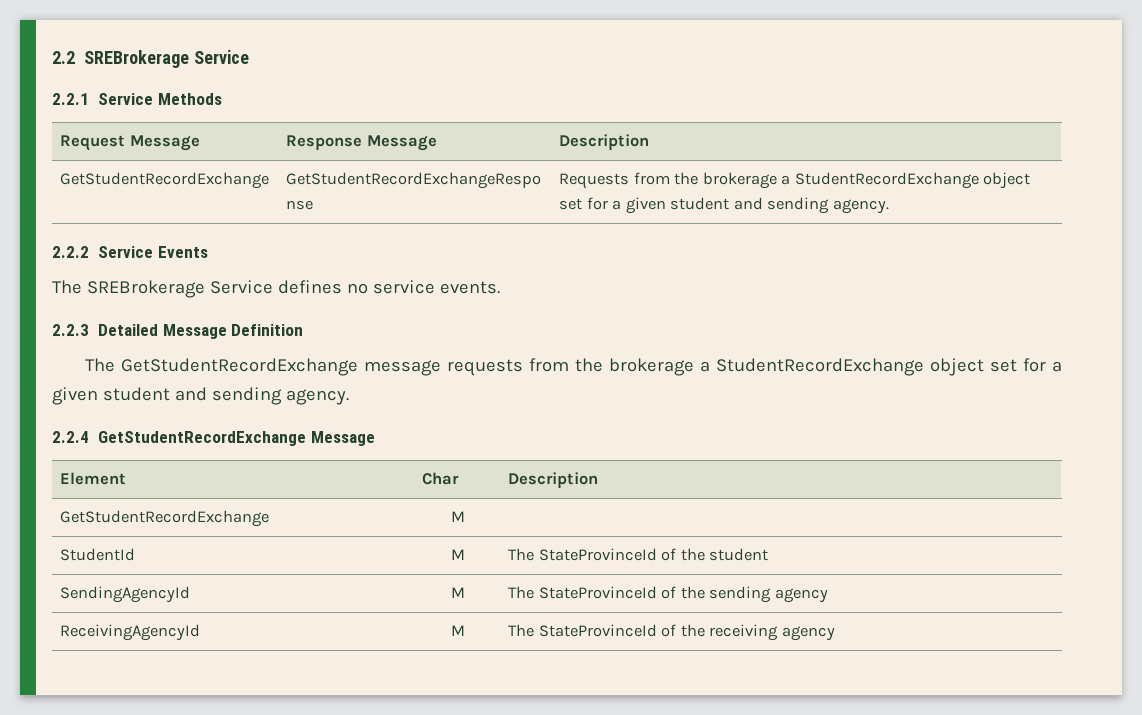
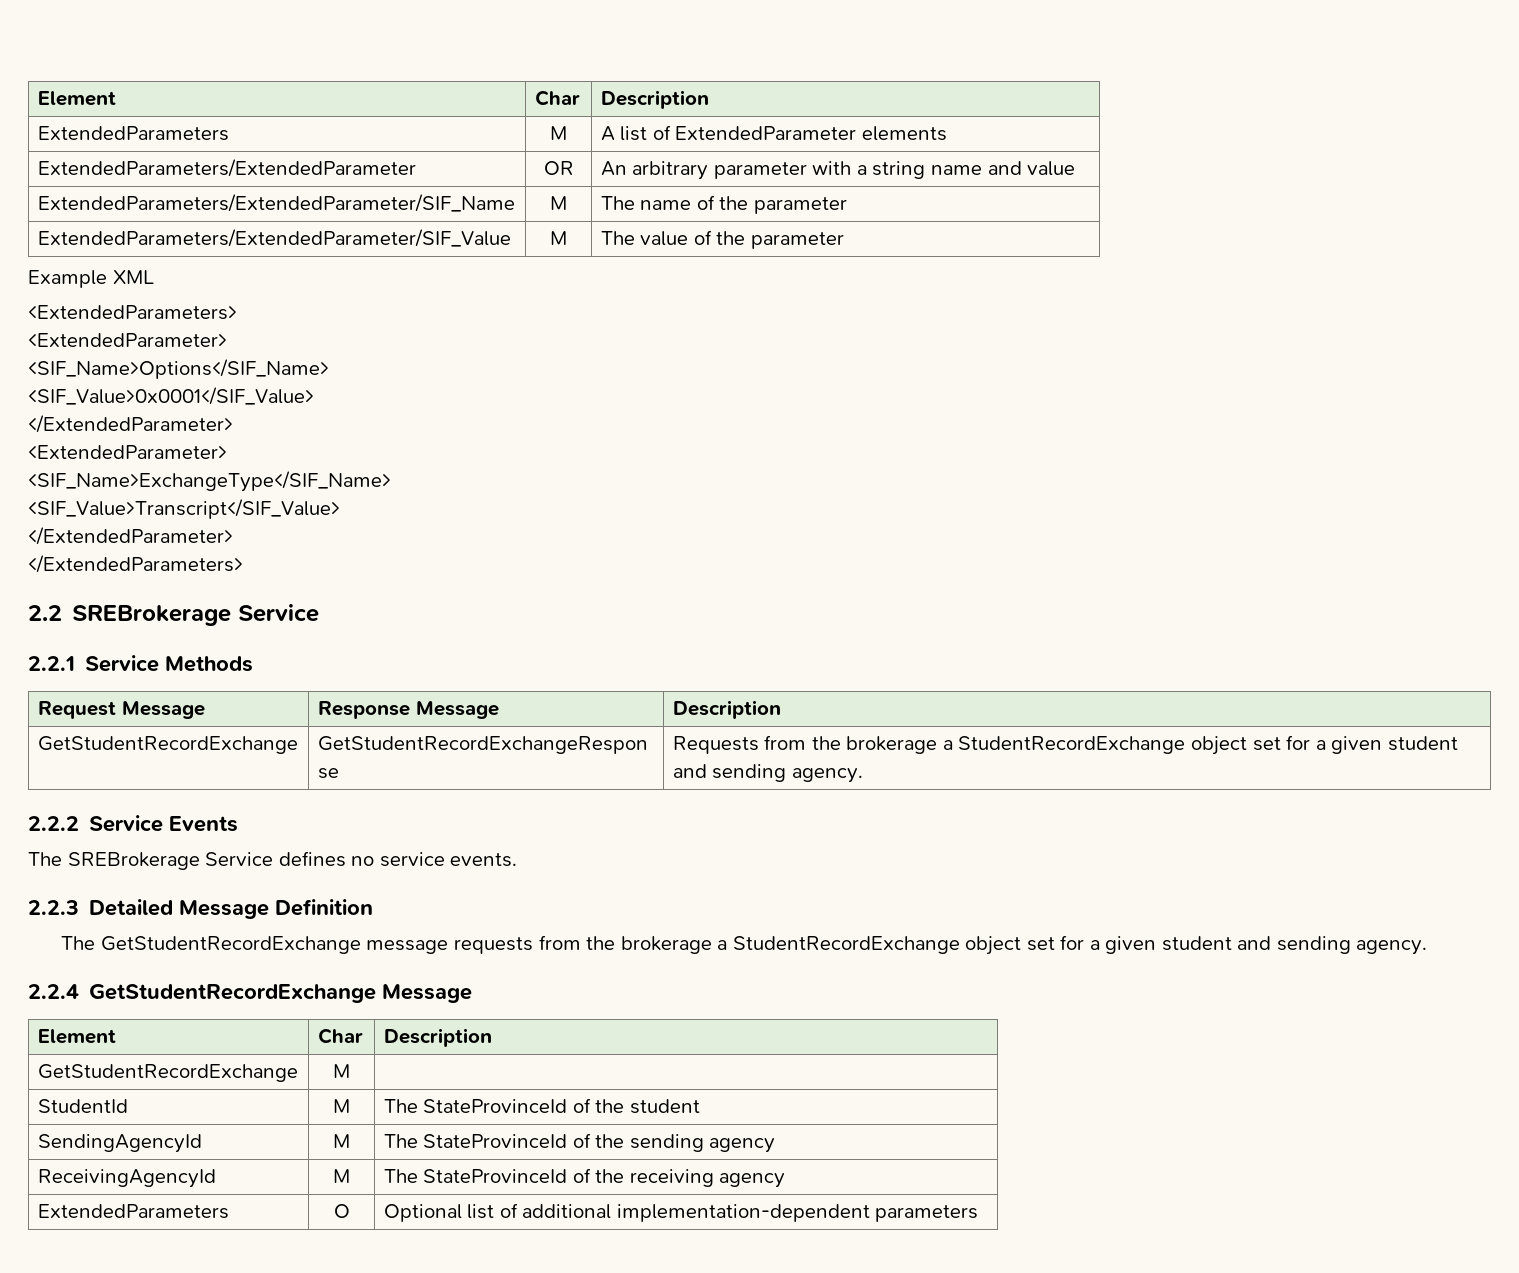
(52, 57) none -> [37,91,116,106] [534,90,580,106] [600,90,709,109] [37,126,229,141] [550,126,567,140] [600,125,947,141] [37,159,416,177] [543,161,574,175] [600,161,1076,180] [37,194,515,212] [550,196,567,210] [600,195,847,214] [37,229,511,247] [550,231,567,245] [600,230,844,249] [28,270,154,288] [28,305,237,320] [28,333,227,347] [28,359,329,379] [28,387,314,405] [28,415,233,433] [28,445,227,459] [28,471,391,492] [28,499,340,519] [28,527,233,545] [28,555,243,573] Element | Char | Description // ExtendedParameters | M | A list of ExtendedParameter elements // ExtendedParameters/ExtendedParameter | OR | An arbitrary parameter with a string name and value // ExtendedParameters/ExtendedParameter/SIF_Name | M | The name of the parameter // ExtendedParameters/ExtendedParameter/SIF_Value | M | The value of the parameter // Example XML // <ExtendedParameters> // <ExtendedParameter> // <SIF_Name>Options</SIF_Name> // <SIF_Value>0x0001</SIF_Value> // </ExtendedParameter> // <ExtendedParameter> // <SIF_Name>ExchangeType</SIF_Name> // <SIF_Value>Transcript</SIF_Value> // </ExtendedParameter> // </ExtendedParameters> //
(835, 633) none -> [37,1204,229,1219] [333,1204,350,1218] [383,1203,979,1222] // ExtendedParameters | O | Optional list of additional implementation-dependent parameters

